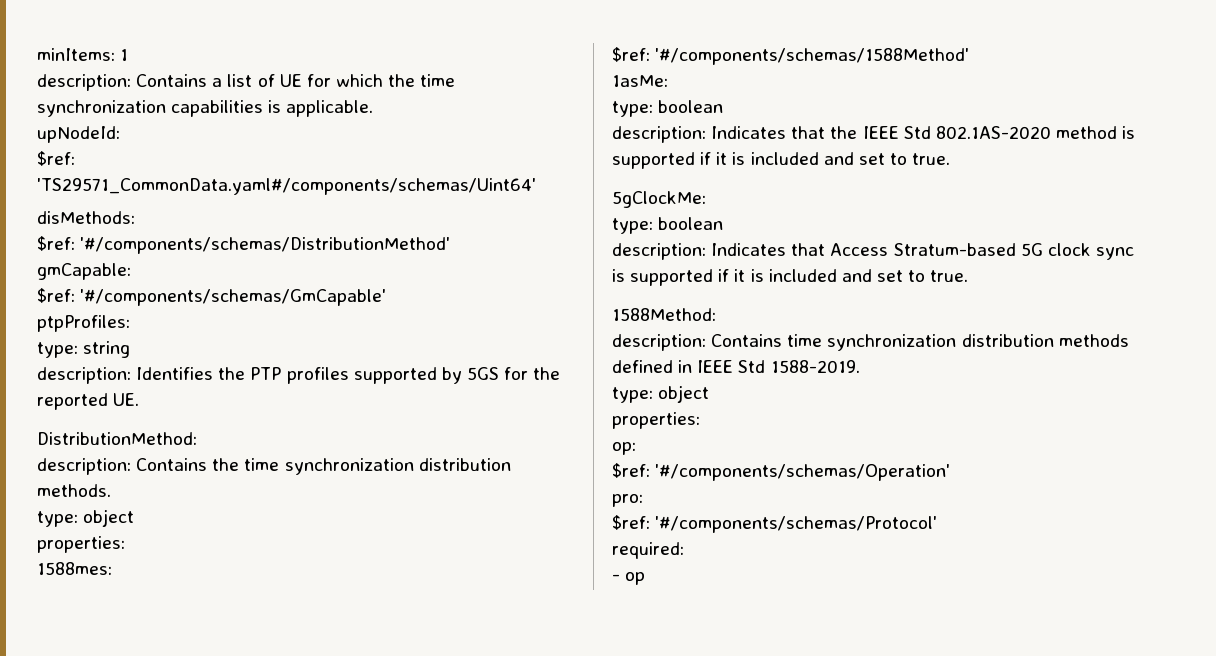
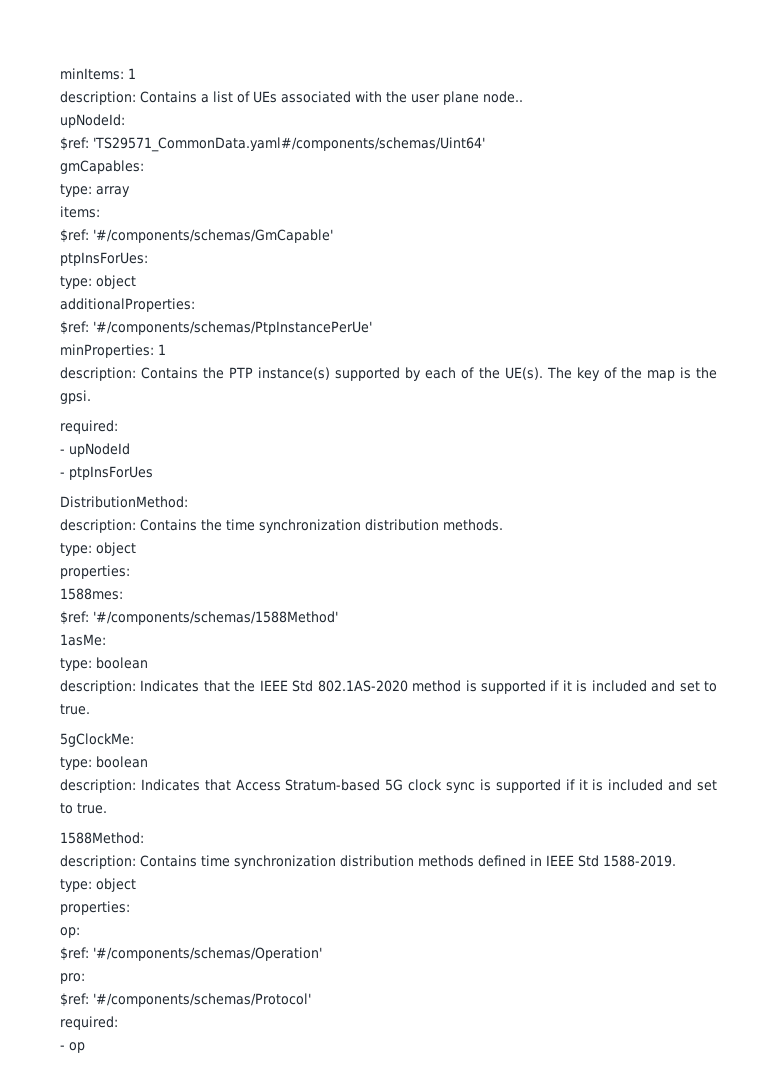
[279,74,456,87] [37,100,374,117] UE for which the time synchronization capabilities is applicable. -> [253,91,523,105] UEs associated with the user plane node..
[37,211,135,224] [37,236,451,254] [37,263,131,280] disMethods: // $ref: '#/components/schemas/DistributionMethod' // gmCapable: -> [60,160,144,174] [60,184,130,197] [60,206,100,218] gmCapables: // type: array // items:
[37,315,130,332] [37,341,131,358] [37,367,214,384] ptpProfiles: // type: string // description: Identifies -> [60,252,148,266] [60,275,136,289] [60,298,195,312] [60,321,372,335] [60,344,166,358] [60,367,199,381] ptpInsForUes: // type: object // additionalProperties: // $ref: '#/components/schemas/PtpInstancePerUe' // minProperties: 1 // description: Contains
[286,367,349,384] profiles -> [258,367,331,380] instance(s)
[466,367,561,380] [37,393,140,410] 5GS for the reported UE. -> [425,367,717,381] [60,390,91,404] [60,420,118,434] [60,443,130,457] [60,466,153,480] each of the UE(s). The key of the map is the gpsi. // required: // - upNodeId // - ptpInsForUes

